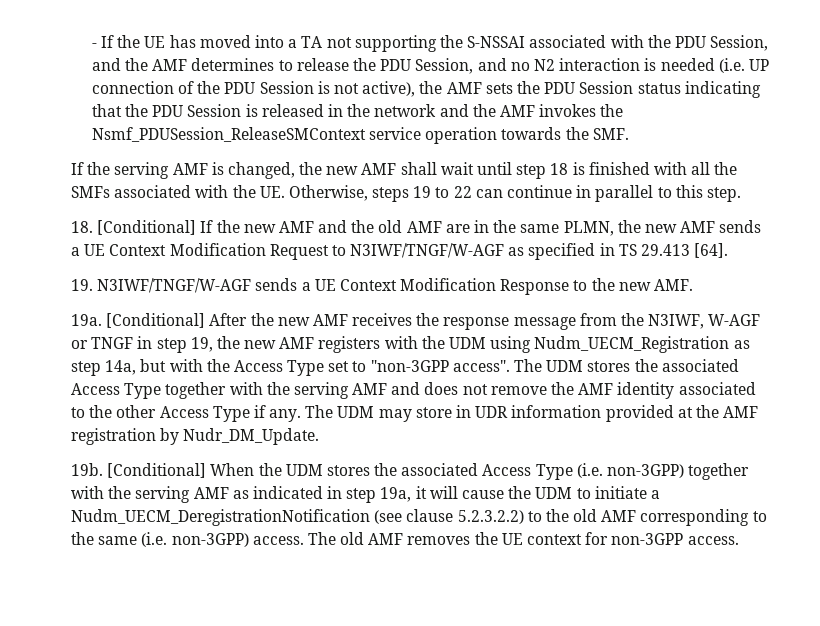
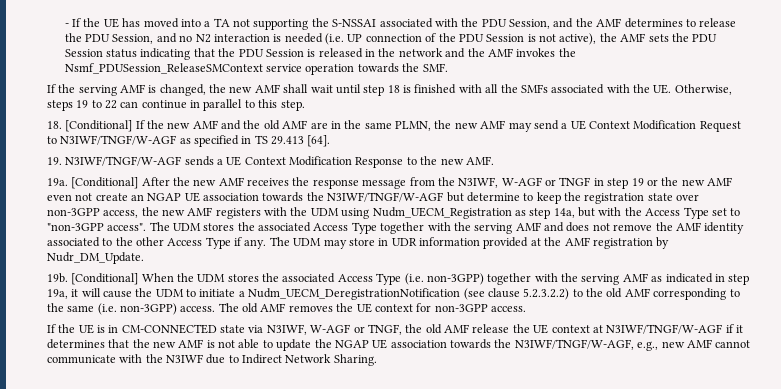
[719,220,762,233] sends -> [508,120,559,132] may send
[190,337,213,352] 19, -> [631,177,733,186] [46,192,700,204] [46,208,139,218] 19 or the new AMF even not create an NGAP UE association towards the N3IWF/TNGF/W-AGF but determine to keep the registration state over non-3GPP access,
(739, 540) none -> [46,324,744,335] [46,339,751,351] [46,354,377,366] // If the UE is in CM-CONNECTED state via N3IWF, W-AGF or TNGF, the old AMF release the UE context at N3IWF/TNGF/W-AGF if it determines that the new AMF is not able to update the NGAP UE association towards the N3IWF/TNGF/W-AGF, e.g., new AMF cannot communicate with the N3IWF due to Indirect Network Sharing.

